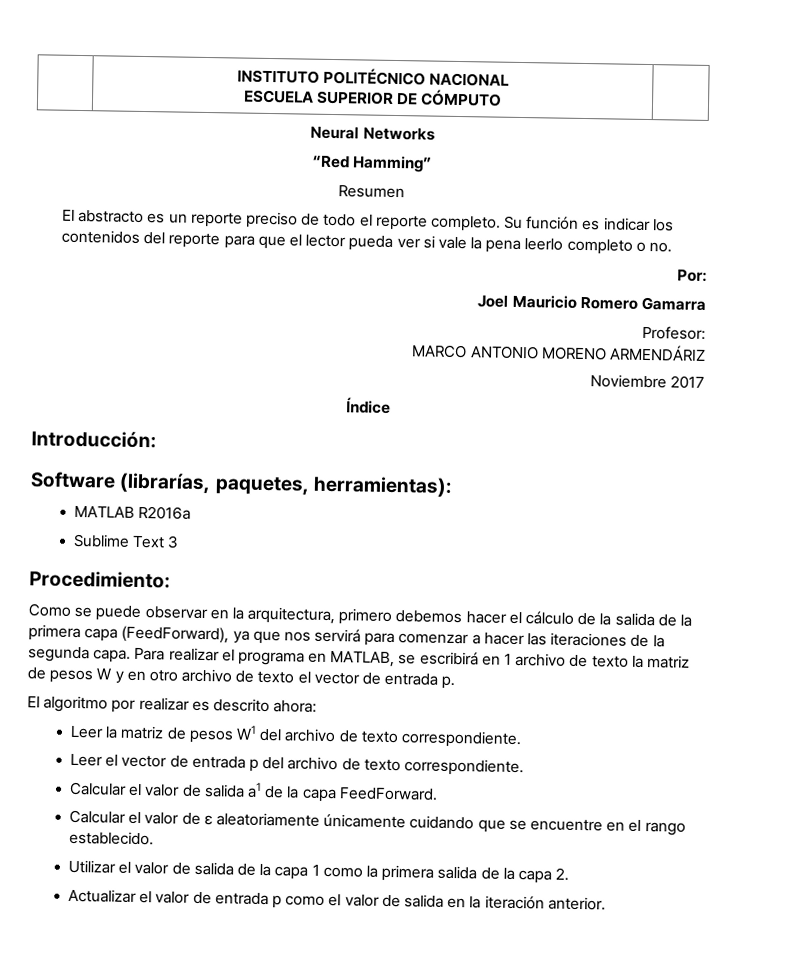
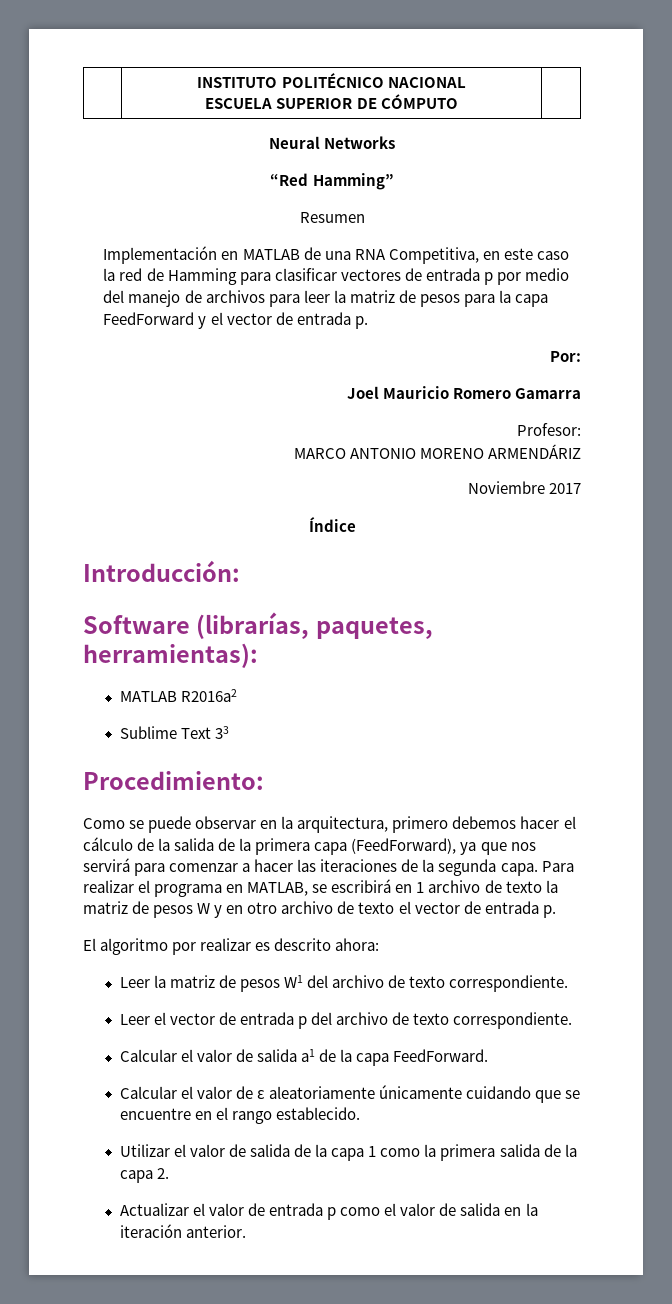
[62,209,674,232] [61,229,673,255] El abstracto es un reporte preciso de todo el reporte completo. Su función es indicar los contenidos del reporte para que el lector pueda ver si vale la pena leerlo completo o no. -> [103,246,569,264] [103,268,569,285] [103,290,549,307] [103,312,368,329] Implementación en MATLAB de una RNA Competitiva, en este caso la red de Hamming para clasificar vectores de entrada p por medio del manejo de archivos para leer la matriz de pesos para la capa FeedForward y el vector de entrada p.
[138,505,192,520] R2016a -> [180,689,237,702] R2016a2
[167,535,180,549] 3 -> [215,726,230,739] 33

